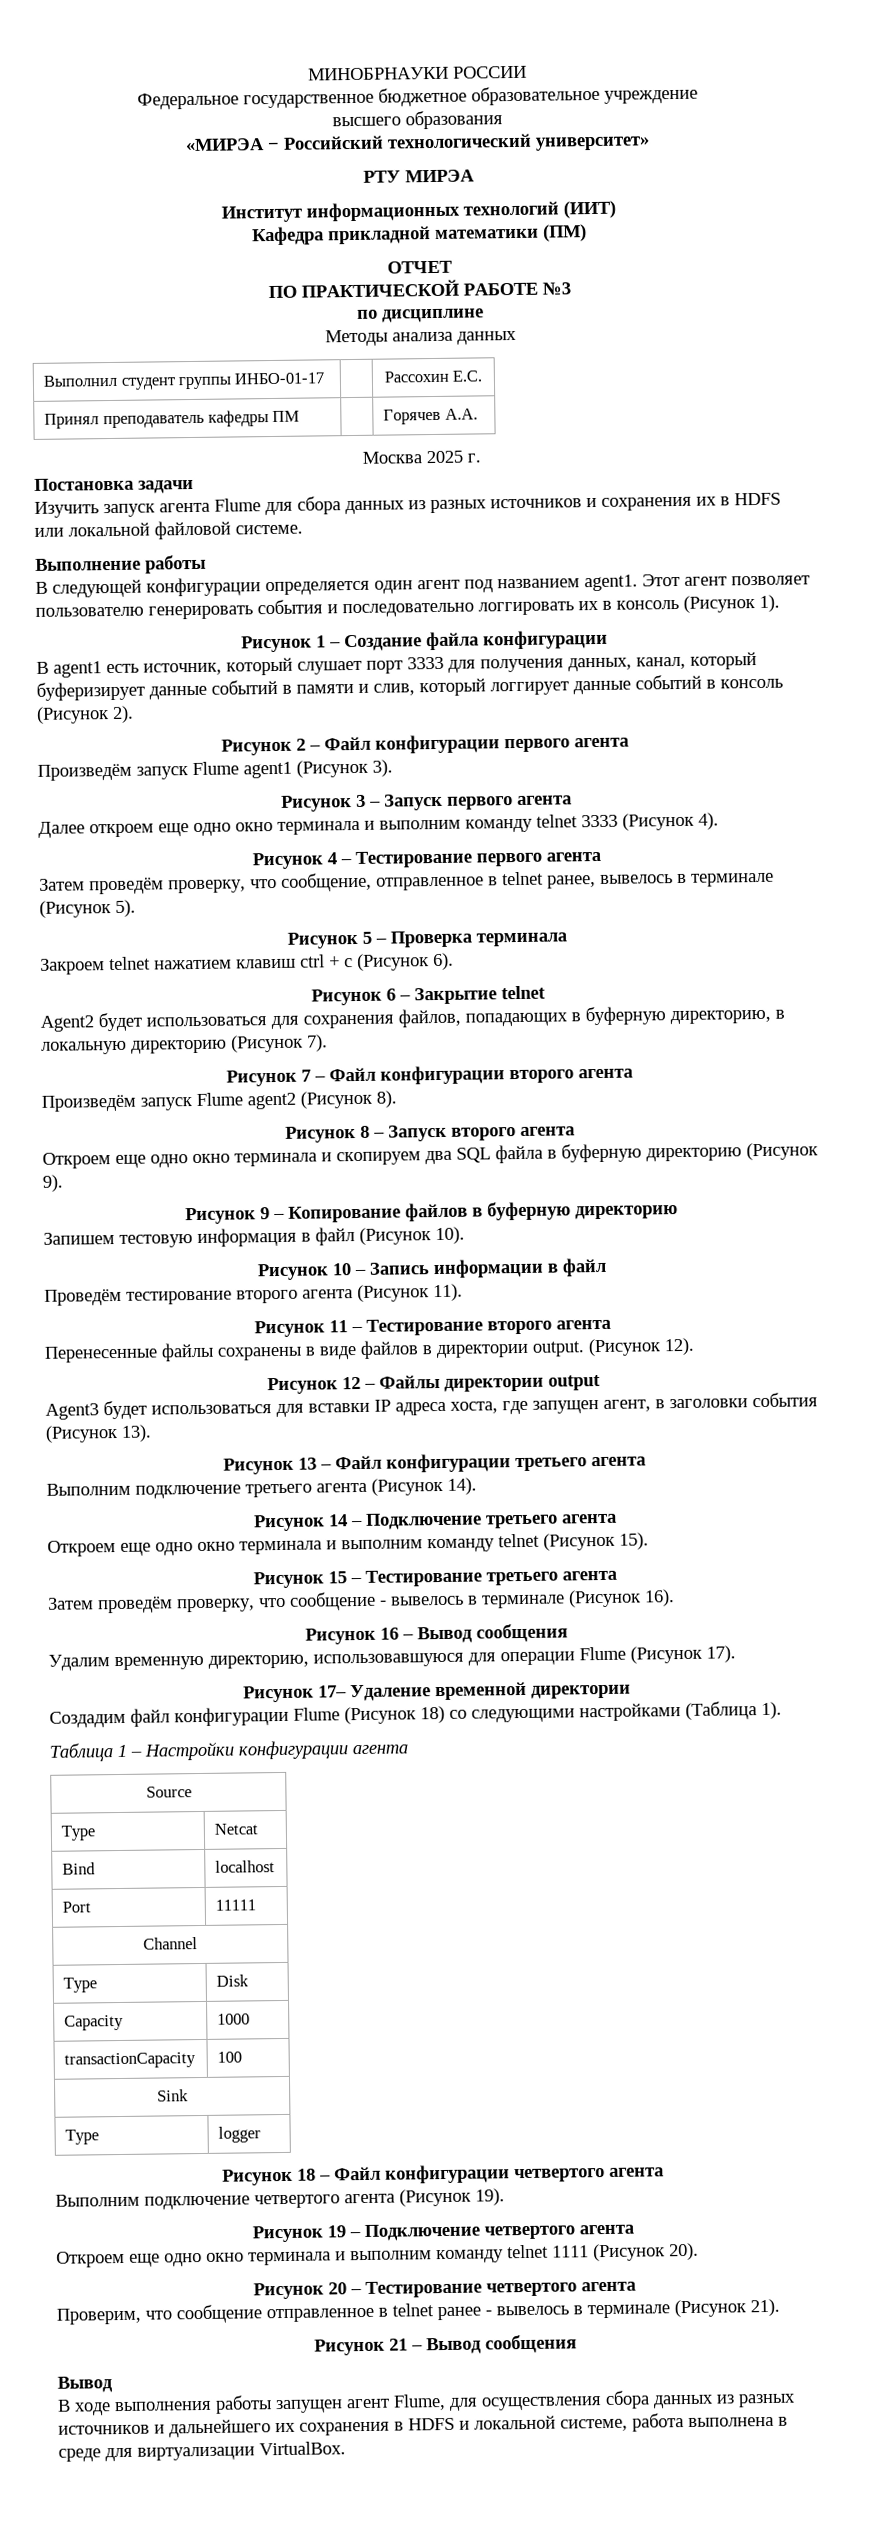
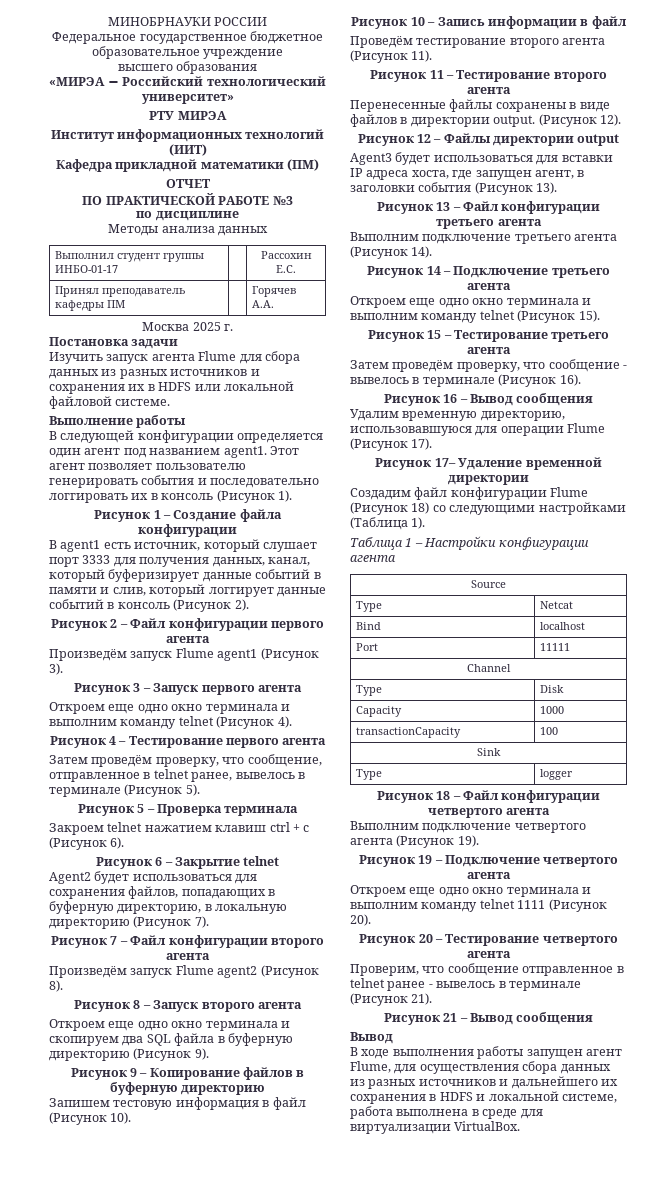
[38,814,618,838] Далее откроем еще одно окно терминала и выполним команду telnet 3333 -> [49,702,290,714] [49,716,214,729] Откроем еще одно окно терминала и выполним команду telnet

